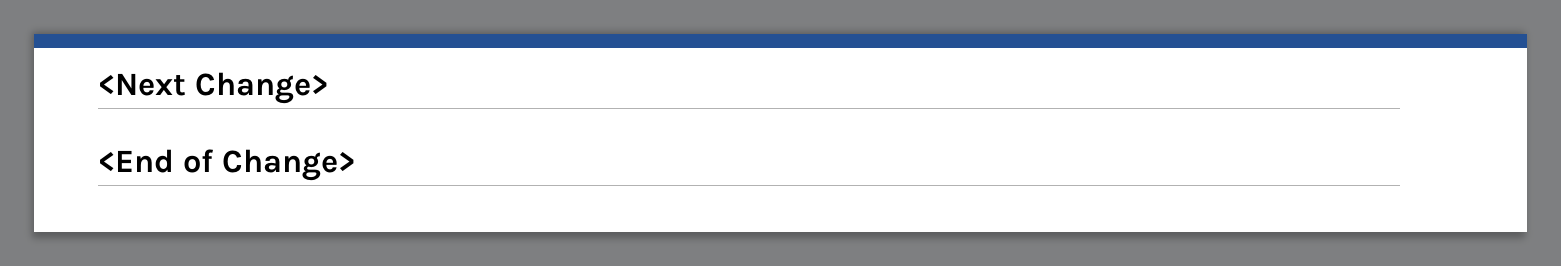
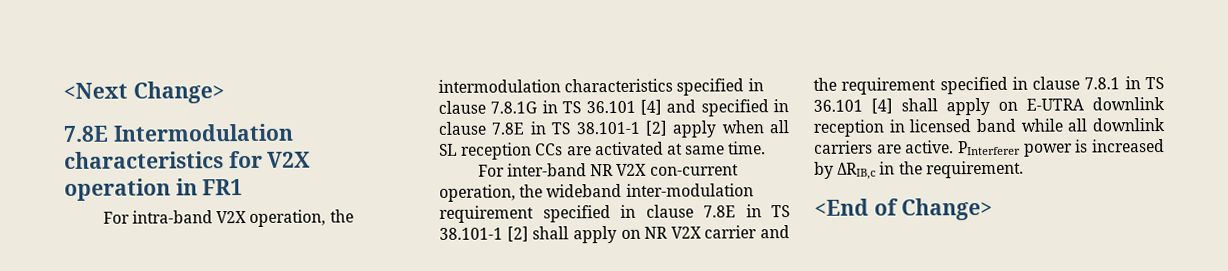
(328, 88) none -> [63,123,294,142] [64,150,312,169] [64,178,244,201] [102,209,354,227] [438,78,764,96] [438,99,789,117] [438,120,789,138] [439,141,767,160] [477,163,739,177] [439,183,754,202] [439,204,790,223] [439,225,790,244] [813,76,1164,95] [813,97,1165,116] [813,118,1165,137] [814,139,1165,157] [814,160,1024,180] // 7.8E Intermodulation characteristics for V2X operation in FR1 // For intra-band V2X operation, the intermodulation characteristics specified in clause 7.8.1G in TS 36.101 [4] and specified in clause 7.8E in TS 38.101-1 [2] apply when all SL reception CCs are activated at same time. // For inter-band NR V2X con-current operation, the wideband inter-modulation requirement specified in clause 7.8E in TS 38.101-1 [2] shall apply on NR V2X carrier and the requirement specified in clause 7.8.1 in TS 36.101 [4] shall apply on E-UTRA downlink reception in licensed band while all downlink carriers are active. PInterferer power is increased by ΔRIB,c in the requirement.

